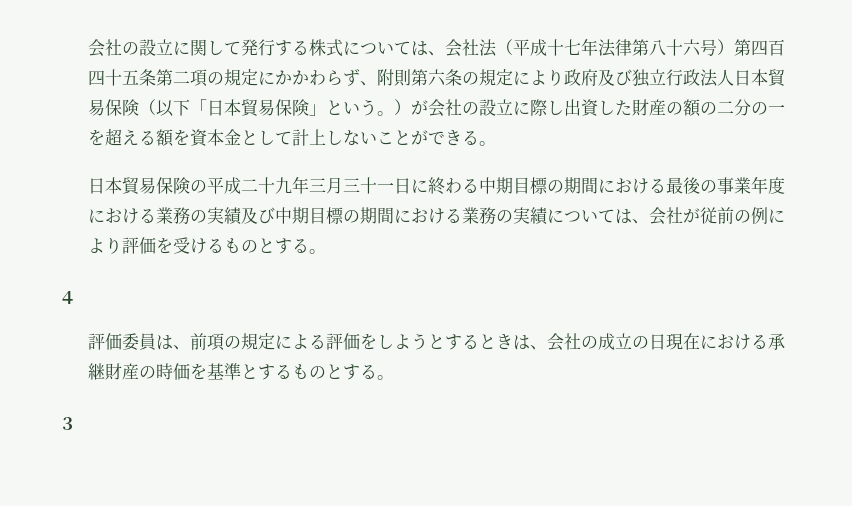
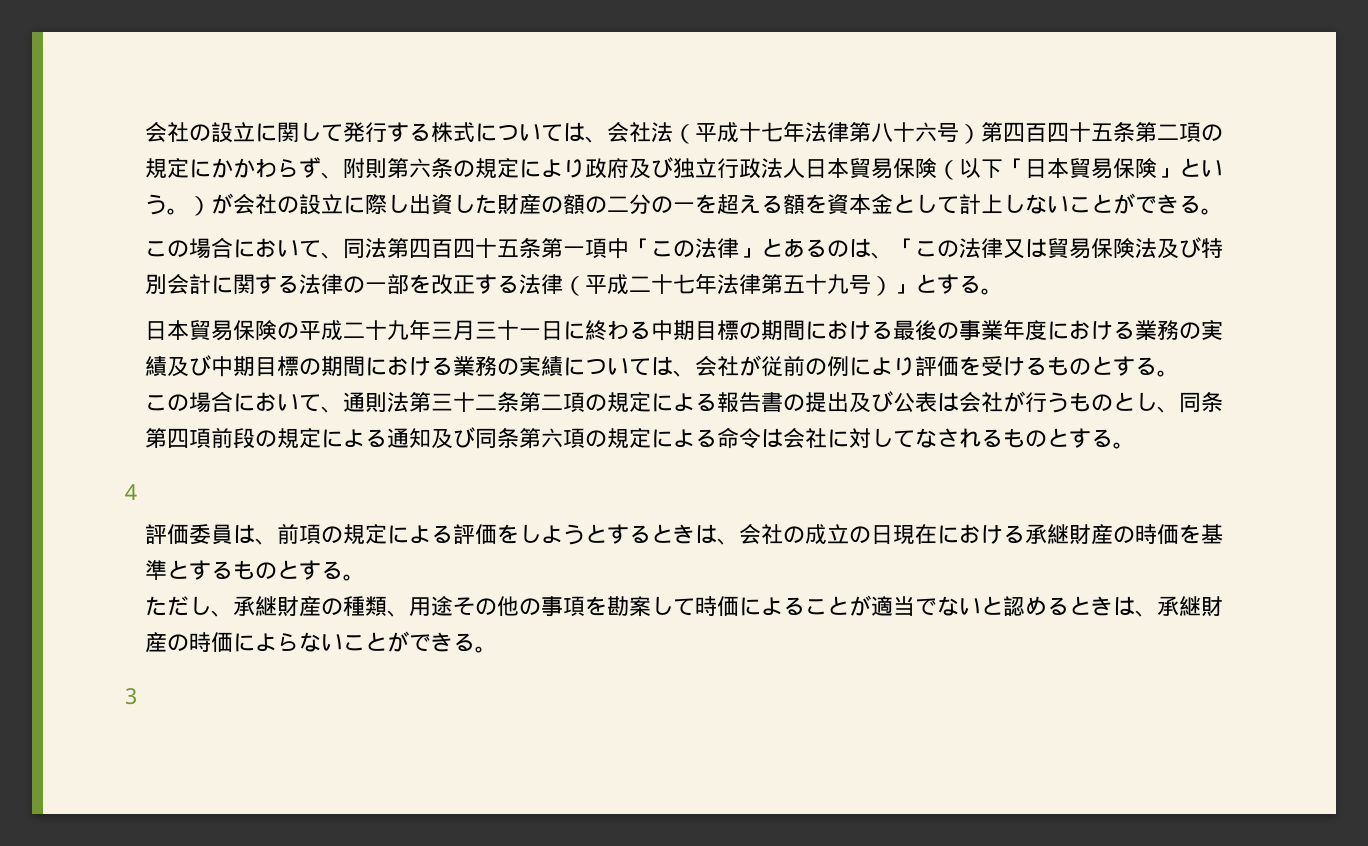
(496, 143) none -> [144,237,1223,259] [144,273,1003,296] // この場合において、同法第四百四十五条第一項中「この法律」とあるのは、「この法律又は貿易保険法及び特別会計に関する法律の一部を改正する法律（平成二十七年法律第五十九号）」とする。
(326, 251) none -> [144,391,1223,413] [144,427,1135,449] // この場合において、通則法第三十二条第二項の規定による報告書の提出及び公表は会社が行うものとし、同条第四項前段の規定による通知及び同条第六項の規定による命令は会社に対してなされるものとする。
(394, 377) none -> [144,595,1223,617] [144,631,497,653] // ただし、承継財産の種類、用途その他の事項を勘案して時価によることが適当でないと認めるときは、承継財産の時価によらないことができる。

